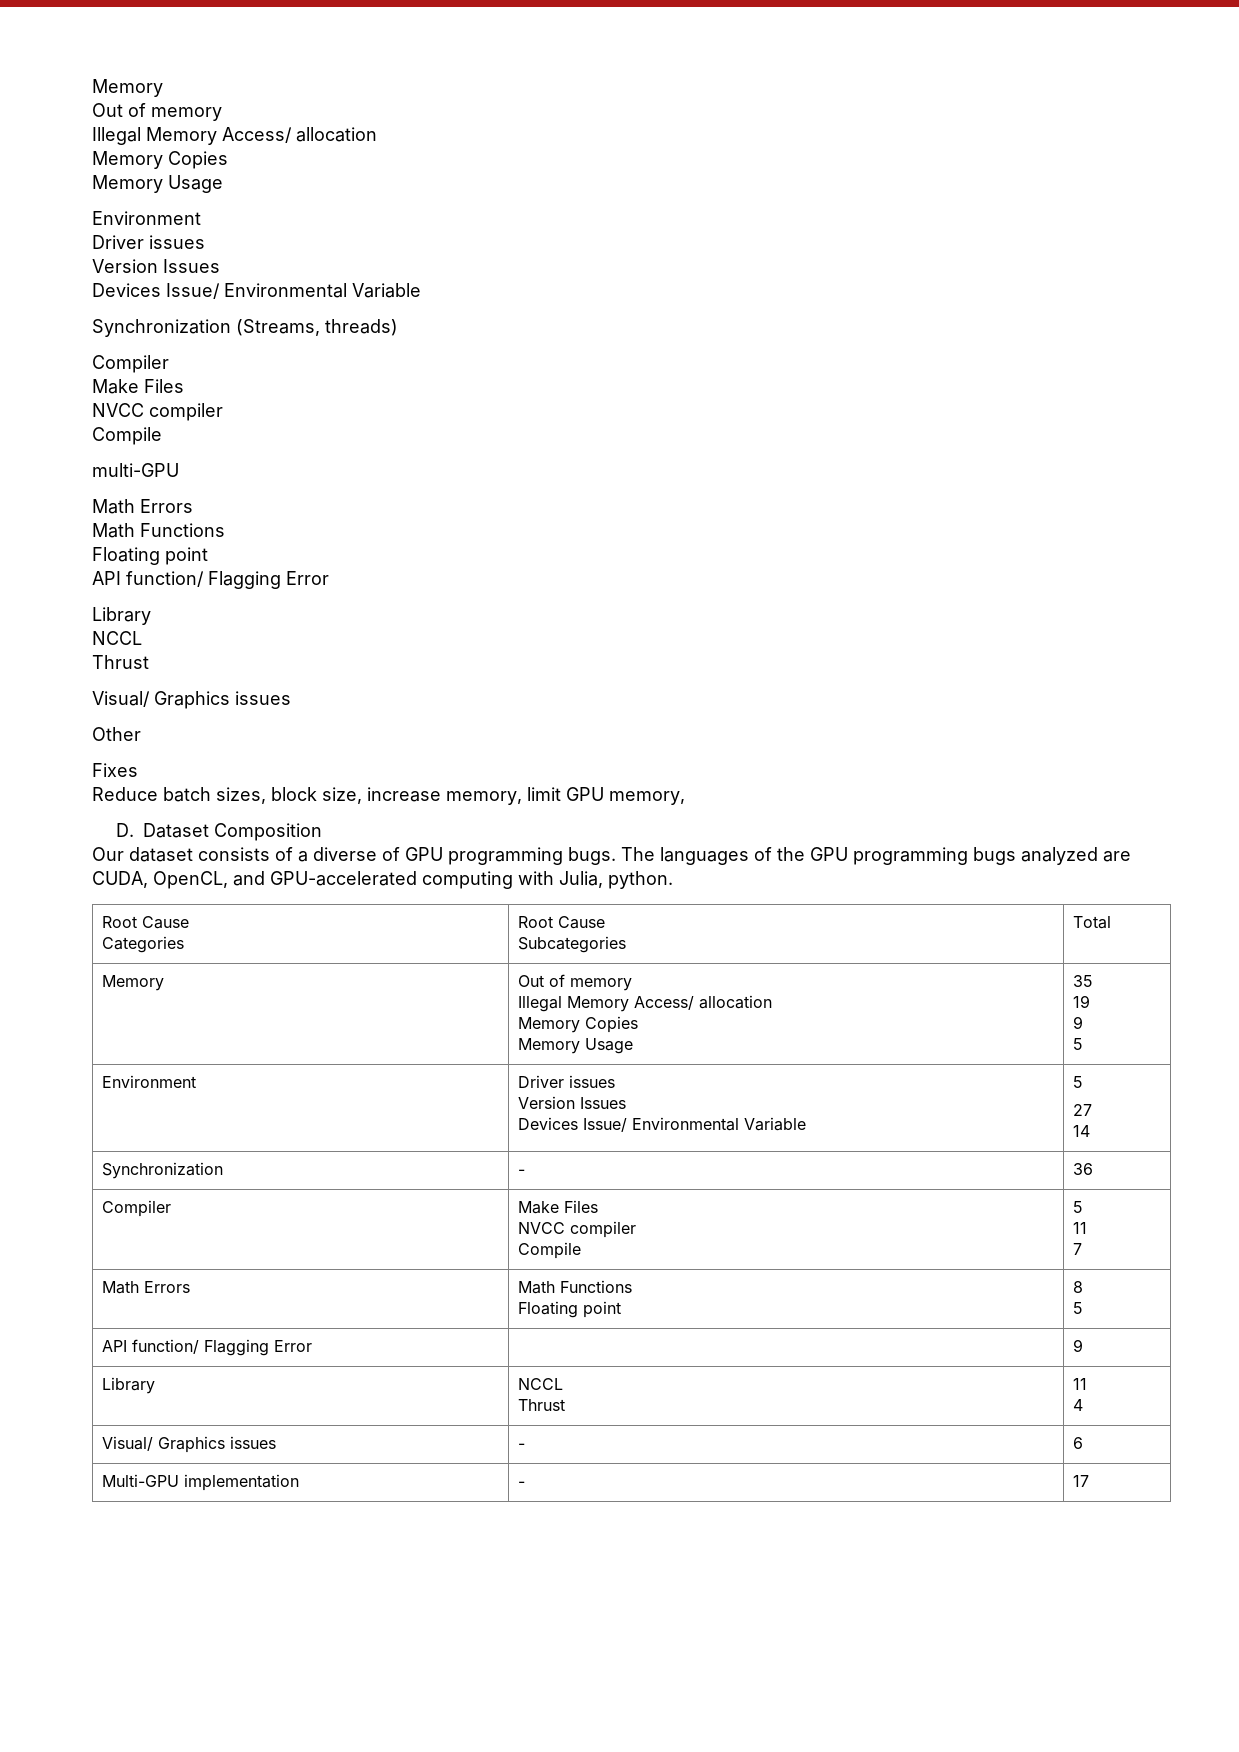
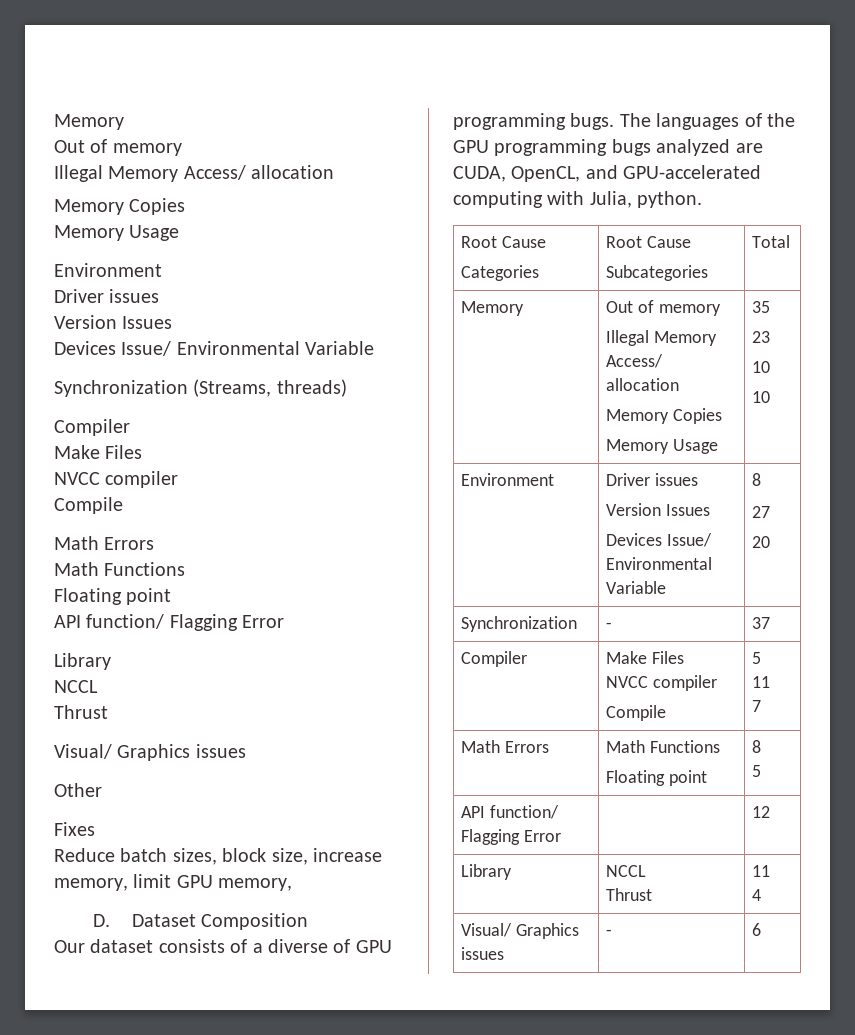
[92,463,179,477] // multi-GPU -> (123, 505) none
[1073,995,1091,1008] [1073,1016,1084,1029] [1073,1038,1084,1050] 19 // 9 // 5 -> [752,331,771,343] [752,361,771,373] [752,391,771,403] 23 // 10 // 10
[1073,1076,1084,1088] 5 -> [752,473,762,486] 8
[1073,1125,1091,1137] 14 -> [752,536,771,548] 20
[1073,1163,1094,1175] 36 -> [752,617,771,629] 37
[1073,1339,1084,1352] 9 -> [752,806,771,818] 12
[102,1474,300,1491] [518,1481,526,1487] [1073,1475,1090,1487] // Multi-GPU implementation | - | 17 -> (762, 929) none

